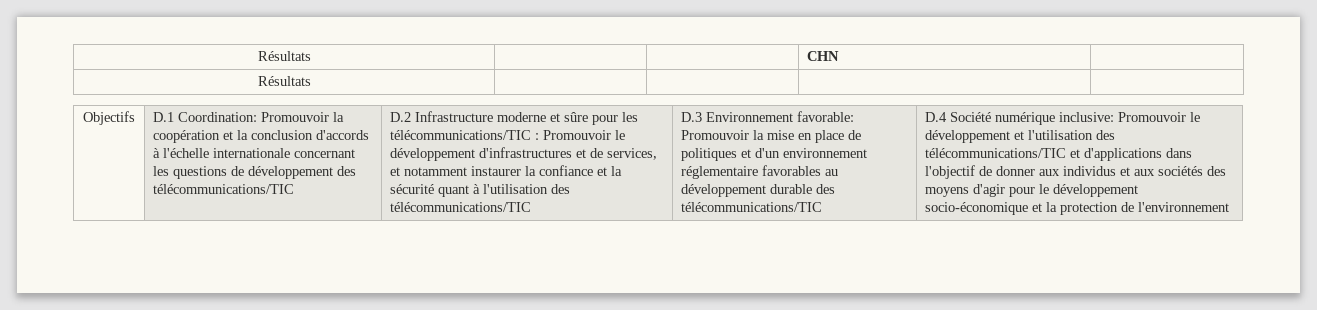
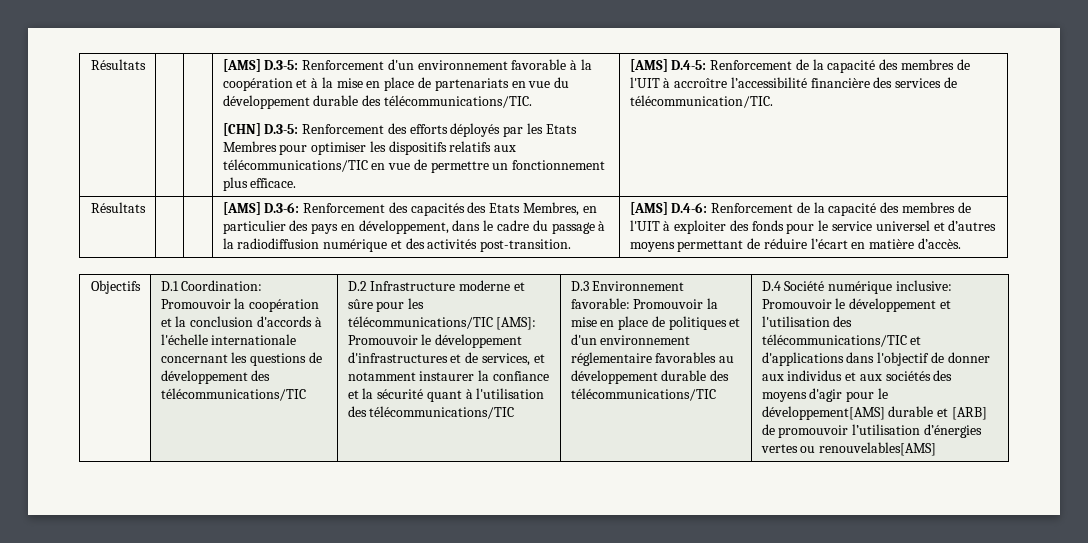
[257,51,311,61] [807,51,840,61] [257,76,311,86] Résultats | | | CHN | // Résultats | | | | -> [90,59,146,70] [222,59,592,72] [222,77,570,91] [222,95,532,109] [222,123,577,137] [222,141,517,155] [222,159,606,173] [222,177,297,191] [629,59,970,73] [629,77,957,88] [629,95,773,108] [90,202,146,213] [222,202,597,216] [222,220,606,234] [222,238,572,252] [629,202,971,216] [629,220,997,234] [629,238,961,252] Résultats | | | [AMS] D.3-5: Renforcement d'un environnement favorable à la coopération et à la mise en place de partenariats en vue du développement durable des télécommunications/TIC. // [CHN] D.3-5: Renforcement des efforts déployés par les Etats Membres pour optimiser les dispositifs relatifs aux télécommunications/TIC en vue de permettre un fonctionnement plus efficace. | [AMS] D.4-5: Renforcement de la capacité des membres de l'UIT à accroître l’accessibilité financière des services de télécommunication/TIC. // Résultats | | | [AMS] D.3-6: Renforcement des capacités des Etats Membres, en particulier des pays en développement, dans le cadre du passage à la radiodiffusion numérique et des activités post-transition. | [AMS] D.4-6: Renforcement de la capacité des membres de l'UIT à exploiter des fonds pour le service universel et d’autres moyens permettant de réduire l’écart en matière d’accès.
[535,133,540,140] : -> [496,317,537,330] [AMS]:
[1053,184,1139,197] [925,202,1230,215] développement socio-économique et la protection de l'environnement -> [761,406,987,420] [761,424,982,438] [760,442,937,456] développement[AMS] durable et [ARB] de promouvoir l’utilisation d’énergies vertes ou renouvelables[AMS]

